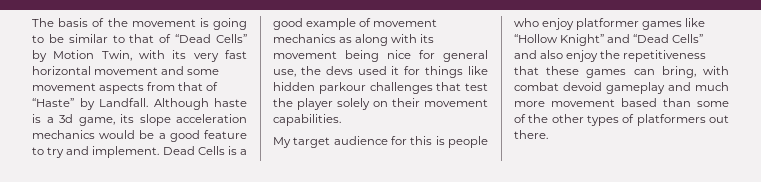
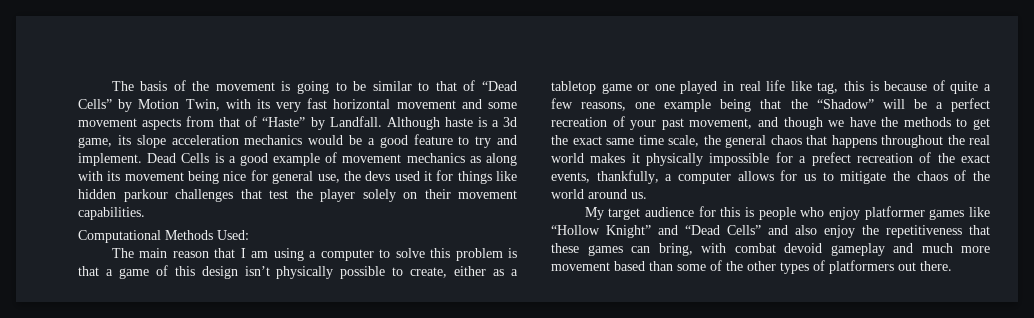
(341, 120) none -> [78,230,249,243] [111,248,517,261] [78,265,518,279] [551,80,992,94] [551,98,990,112] [551,116,990,130] [551,135,990,148] [551,152,990,166] [551,170,991,184] [551,189,647,199] // Computational Methods Used: // The main reason that I am using a computer to solve this problem is that a game of this design isn’t physically possible to create, either as a tabletop game or one played in real life like tag, this is because of quite a few reasons, one example being that the “Shadow” will be a perfect recreation of your past movement, and though we have the methods to get the exact same time scale, the general chaos that happens throughout the real world makes it physically impossible for a prefect recreation of the exact events, thankfully, a computer allows for us to mitigate the chaos of the world around us.

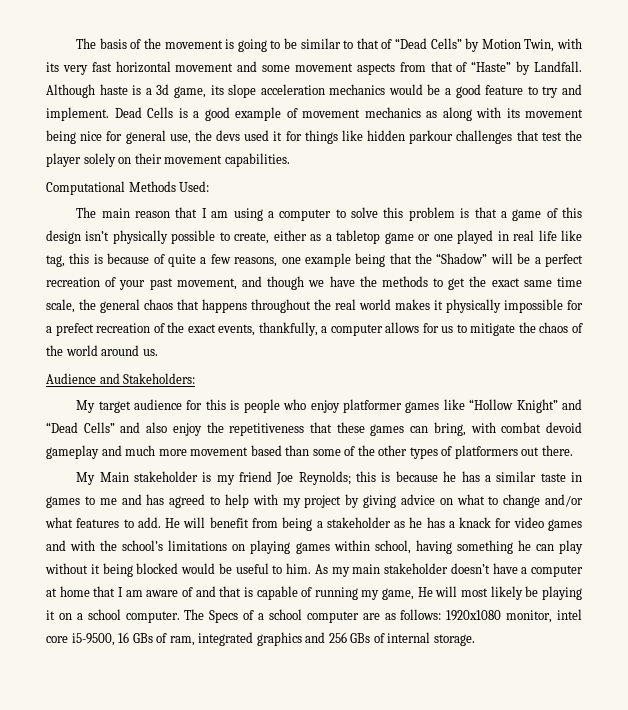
(647, 195) none -> [46,373,196,384] // Audience and Stakeholders:
(952, 266) none -> [76,471,582,485] [46,494,583,508] [45,517,582,531] [46,540,583,554] [45,563,583,577] [46,586,582,600] [46,609,582,623] [46,632,475,646] // My Main stakeholder is my friend Joe Reynolds; this is because he has a similar taste in games to me and has agreed to help with my project by giving advice on what to change and/or what features to add. He will benefit from being a stakeholder as he has a knack for video games and with the school’s limitations on playing games within school, having something he can play without it being blocked would be useful to him. As my main stakeholder doesn’t have a computer at home that I am aware of and that is capable of running my game, He will most likely be playing it on a school computer. The Specs of a school computer are as follows: 1920x1080 monitor, intel core i5-9500, 16 GBs of ram, integrated graphics and 256 GBs of internal storage.

